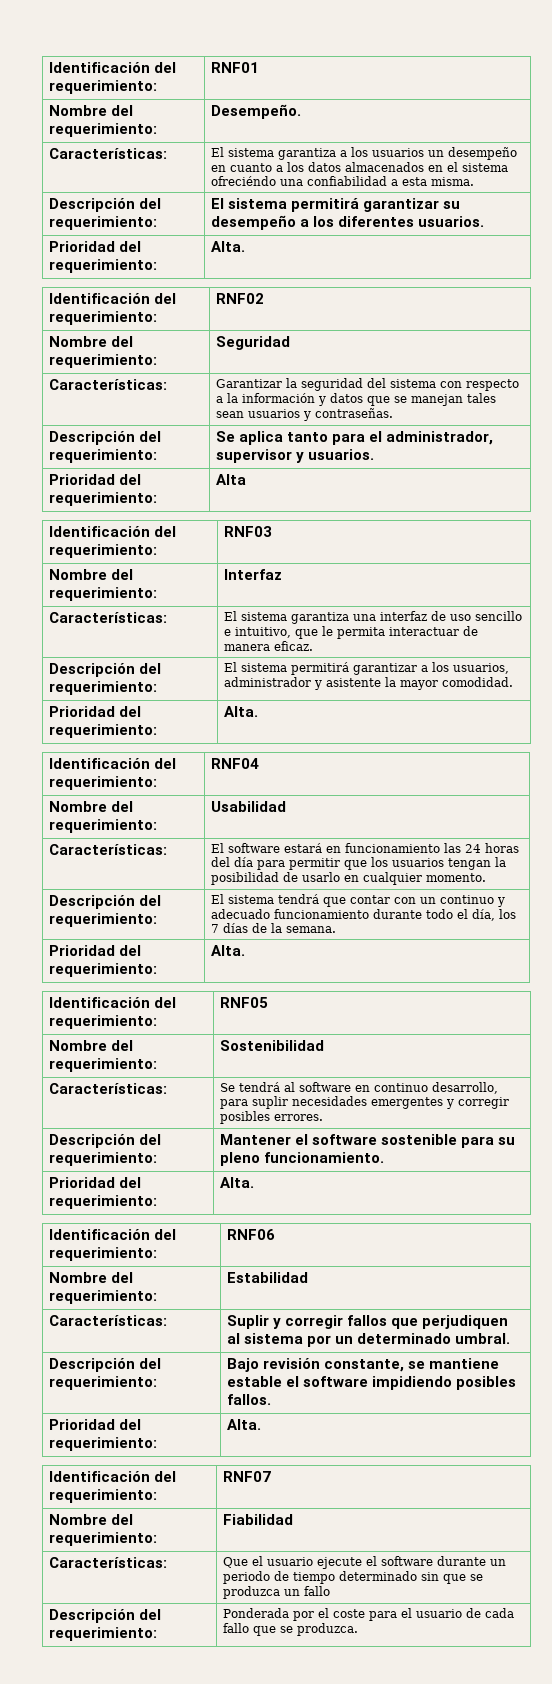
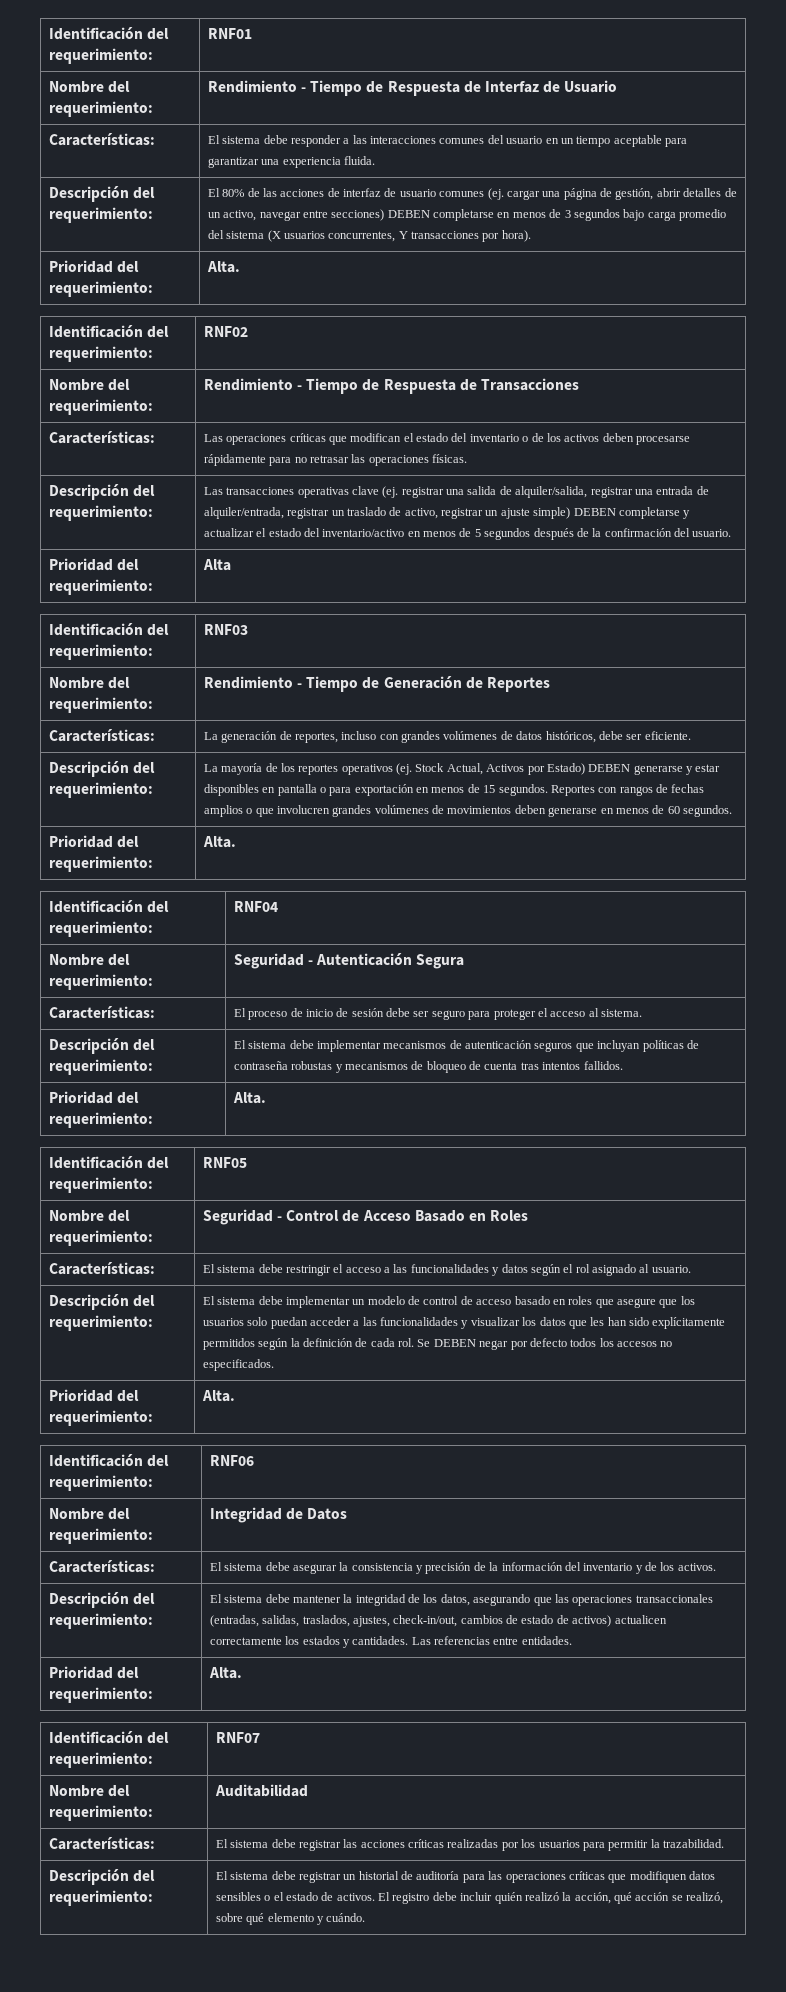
[210,104,301,119] [48,148,167,159] [210,147,517,160] [210,162,508,172] [210,176,474,186] [48,198,161,212] [48,216,157,230] [210,198,460,212] [210,215,484,230] Desempeño. // Características: | El sistema garantiza a los usuarios un desempeño en cuanto a los datos almacenados en el sistema ofreciéndo una confiabilidad a esta misma. // Descripción del requerimiento: | El sistema permitirá garantizar su desempeño a los diferentes usuarios. -> [207,80,618,96] [48,133,155,146] [207,135,688,147] [207,156,375,168] [48,186,155,202] [48,207,153,223] [207,188,737,200] [207,209,727,221] [207,230,531,242] Rendimiento - Tiempo de Respuesta de Interfaz de Usuario // Características: | El sistema debe responder a las interacciones comunes del usuario en un tiempo aceptable para garantizar una experiencia fluida. // Descripción del requerimiento: | El 80% de las acciones de interfaz de usuario comunes (ej. cargar una página de gestión, abrir detalles de un activo, navegar entre secciones) DEBEN completarse en menos de 3 segundos bajo carga promedio del sistema (X usuarios concurrentes, Y transacciones por hora).
[215,336,290,350] [48,379,167,390] [215,378,519,391] [215,393,496,406] [215,408,393,421] [48,431,161,445] [48,449,157,463] [215,431,494,445] [215,449,374,463] Seguridad // Características: | Garantizar la seguridad del sistema con respecto a la información y datos que se manejan tales sean usuarios y contraseñas. // Descripción del requerimiento: | Se aplica tanto para el administrador, supervisor y usuarios. -> [203,378,579,394] [48,431,155,444] [203,433,691,445] [203,454,468,466] [48,484,155,500] [48,505,153,521] [203,486,709,498] [203,507,691,519] [203,528,732,540] Rendimiento - Tiempo de Respuesta de Transacciones // Características: | Las operaciones críticas que modifican el estado del inventario o de los activos deben procesarse rápidamente para no retrasar las operaciones físicas. // Descripción del requerimiento: | Las transacciones operativas clave (ej. registrar una salida de alquiler/salida, registrar una entrada de alquiler/entrada, registrar un traslado de activo, registrar un ajuste simple) DEBEN completarse y actualizar el estado del inventario/activo en menos de 5 segundos después de la confirmación del usuario.
[223,569,282,580] [48,612,167,623] [223,611,522,624] [223,626,478,639] [223,641,313,651] [48,663,161,677] [48,681,157,695] [223,662,509,675] [223,677,513,690] Interfaz // Características: | El sistema garantiza una interfaz de uso sencillo e intuitivo, que le permita interactuar de manera eficaz. // Descripción del requerimiento: | El sistema permitirá garantizar a los usuarios, administrador y asistente la mayor comodidad. -> [203,676,550,692] [48,729,155,742] [203,731,691,743] [48,761,155,777] [48,782,153,798] [203,763,721,775] [203,784,705,796] [203,805,733,817] Rendimiento - Tiempo de Generación de Reportes // Características: | La generación de reportes, incluso con grandes volúmenes de datos históricos, debe ser eficiente. // Descripción del requerimiento: | La mayoría de los reportes operativos (ej. Stock Actual, Activos por Estado) DEBEN generarse y estar disponibles en pantalla o para exportación en menos de 15 segundos. Reportes con rangos de fechas amplios o que involucren grandes volúmenes de movimientos deben generarse en menos de 60 segundos.
[210,801,286,812] [48,844,167,855] [210,843,519,853] [210,857,506,870] [210,872,486,885] [48,895,161,909] [48,913,157,927] [210,894,505,907] [210,909,516,921] [210,923,336,933] Usabilidad // Características: | El software estará en funcionamiento las 24 horas del día para permitir que los usuarios tengan la posibilidad de usarlo en cualquier momento. // Descripción del requerimiento: | El sistema tendrá que contar con un continuo y adecuado funcionamiento durante todo el día, los 7 días de la semana. -> [233,953,465,969] [48,1006,155,1019] [233,1008,643,1020] [48,1038,155,1054] [48,1059,153,1075] [233,1040,699,1052] [233,1061,623,1073] Seguridad - Autenticación Segura // Características: | El proceso de inicio de sesión debe ser seguro para proteger el acceso al sistema. // Descripción del requerimiento: | El sistema debe implementar mecanismos de autenticación seguros que incluyan políticas de contraseña robustas y mecanismos de bloqueo de cuenta tras intentos fallidos.
[219,1040,324,1051] [48,1083,167,1094] [219,1082,498,1094] [219,1096,509,1109] [219,1111,323,1124] [48,1134,161,1148] [48,1152,157,1166] [219,1134,516,1148] [219,1152,384,1166] Sostenibilidad // Características: | Se tendrá al software en continuo desarrollo, para suplir necesidades emergentes y corregir posibles errores. // Descripción del requerimiento: | Mantener el software sostenible para su pleno funcionamiento. -> [202,1209,529,1225] [48,1262,155,1275] [202,1264,691,1276] [48,1294,155,1310] [48,1315,153,1331] [202,1296,695,1308] [202,1317,726,1329] [202,1338,673,1350] [202,1359,274,1371] Seguridad - Control de Acceso Basado en Roles // Características: | El sistema debe restringir el acceso a las funcionalidades y datos según el rol asignado al usuario. // Descripción del requerimiento: | El sistema debe implementar un modelo de control de acceso basado en roles que asegure que los usuarios solo puedan acceder a las funcionalidades y visualizar los datos que les han sido explícitamente permitidos según la definición de cada rol. Se DEBEN negar por defecto todos los accesos no especificados.
[226,1272,308,1283] [48,1315,167,1326] [226,1315,509,1329] [226,1333,511,1347] [48,1358,161,1372] [48,1376,157,1390] [226,1358,499,1372] [226,1376,516,1390] [226,1394,271,1405] Estabilidad // Características: | Suplir y corregir fallos que perjudiquen al sistema por un determinado umbral. // Descripción del requerimiento: | Bajo revisión constante, se mantiene estable el software impidiendo posibles fallos. -> [209,1507,348,1523] [48,1560,155,1573] [209,1562,716,1574] [48,1592,155,1608] [48,1613,153,1629] [209,1594,713,1606] [209,1615,667,1627] [209,1636,572,1648] Integridad de Datos // Características: | El sistema debe asegurar la consistencia y precisión de la información del inventario y de los activos. // Descripción del requerimiento: | El sistema debe mantener la integridad de los datos, asegurando que las operaciones transaccionales (entradas, salidas, traslados, ajustes, check-in/out, cambios de estado de activos) actualicen correctamente los estados y cantidades. Las referencias entre entidades.
[222,1514,293,1525] [48,1557,167,1568] [222,1556,506,1569] [222,1571,483,1584] [222,1586,330,1599] [48,1609,161,1623] [48,1627,157,1641] [222,1608,514,1621] [222,1623,358,1636] Fiabilidad // Características: | Que el usuario ejecute el software durante un periodo de tiempo determinado sin que se produzca un fallo // Descripción del requerimiento: | Ponderada por el coste para el usuario de cada fallo que se produzca. -> [214,1784,308,1797] [48,1837,155,1850] [215,1839,725,1851] [48,1869,155,1885] [48,1890,153,1906] [215,1871,716,1883] [215,1892,724,1904] [215,1913,366,1925] Auditabilidad // Características: | El sistema debe registrar las acciones críticas realizadas por los usuarios para permitir la trazabilidad. // Descripción del requerimiento: | El sistema debe registrar un historial de auditoría para las operaciones críticas que modifiquen datos sensibles o el estado de activos. El registro debe incluir quién realizó la acción, qué acción se realizó, sobre qué elemento y cuándo.

